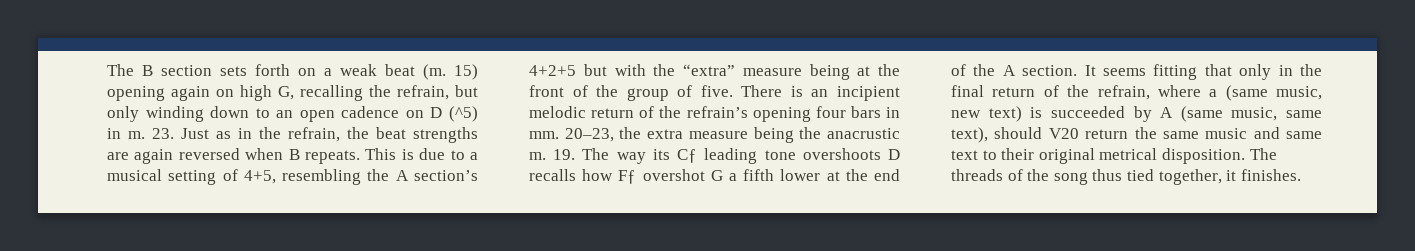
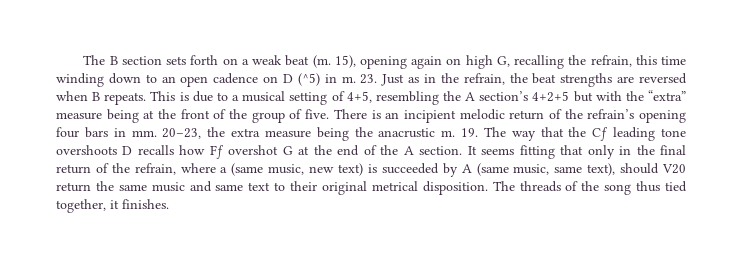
[454,64,478,80] 15) -> [334,55,356,68] 15),
[455,85,478,97] [107,106,139,122] but only -> [635,55,686,65] this time
[134,149,174,164] again -> (635, 79) none
[652,149,670,160] its -> [540,127,587,137] that the
[729,169,821,181] a fifth lower -> (293, 150) none

